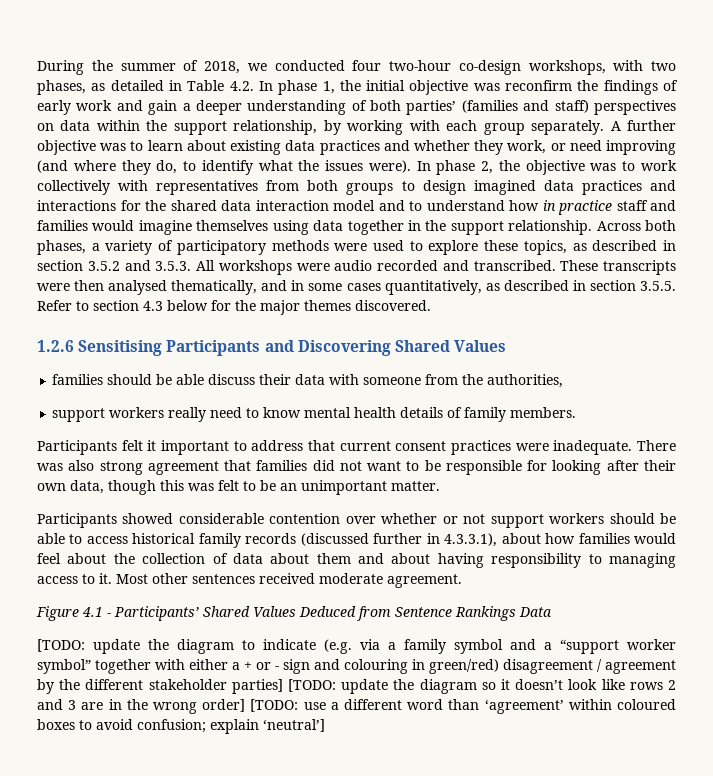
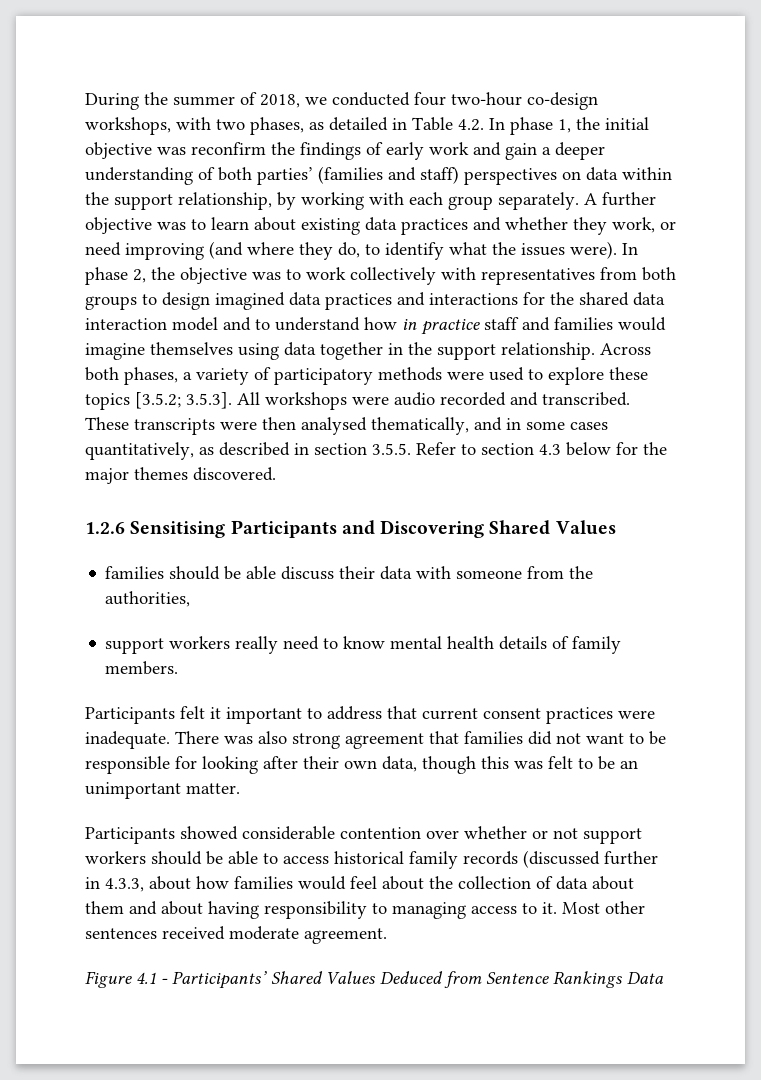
[523,240,676,255] [37,260,192,271] topics, as described in section 3.5.2 and 3.5.3. -> [85,392,232,410] topics [3.5.2; 3.5.3].
[444,533,498,547] 4.3.3.1), -> [105,878,144,892] 4.3.3,
[37,639,676,654] [37,659,676,674] [37,679,677,694] [37,699,676,714] [37,719,325,734] // [TODO: update the diagram to indicate (e.g. via a family symbol and a “support worker symbol” together with either a + or - sign and colouring in green/red) disagreement / agreement by the different stakeholder parties] [TODO: update the diagram so it doesn’t look like rows 2 and 3 are in the wrong order] [TODO: use a different word than ‘agreement’ within coloured boxes to avoid confusion; explain ‘neutral’] -> (664, 978) none

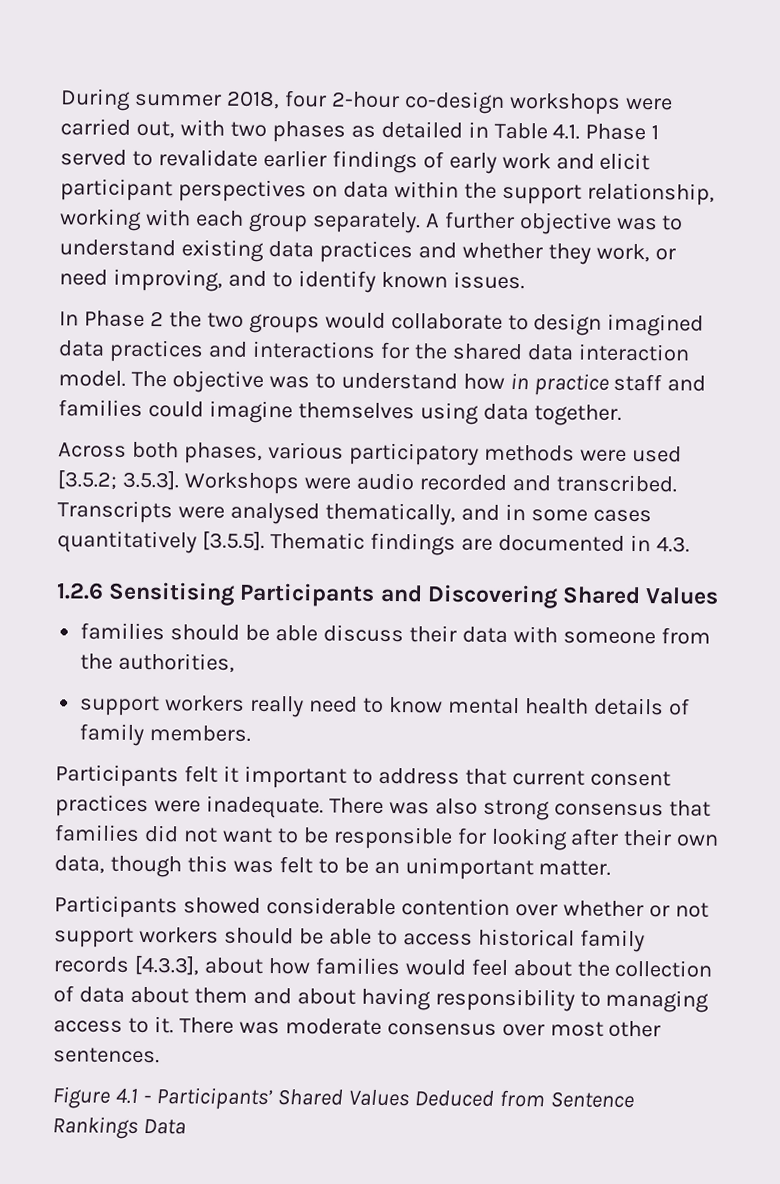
[144,92,598,110] [85,117,171,135] the summer of 2018, we conducted four two-hour co-design workshops, -> [133,90,673,115] [60,118,175,139] summer 2018, four 2-hour co-design workshops were carried out,
[250,117,304,135] phases, -> [271,121,346,143] phases
[458,117,649,135] [85,142,295,159] 4.2. In phase 1, the initial objective was reconfirm the -> [552,123,660,141] [60,149,327,168] 4.1. Phase 1 served to revalidate earlier
[505,142,605,160] [85,166,459,185] gain a deeper understanding of both parties’ (families and staff) -> [599,152,651,171] [60,178,173,202] elicit participant
[277,192,296,210] by -> (715, 194) none
[211,217,296,231] learn about -> [59,239,176,257] understand
[125,241,638,260] [85,267,676,285] [85,296,137,310] improving (and where they do, to identify what the issues were). In phase 2, the objective was to work collectively with representatives from both groups -> [112,268,525,293] [59,310,503,334] improving, and to identify known issues. // In Phase 2 the two groups would collaborate
[172,317,251,331] model and -> [58,370,310,393] model. The objective was
[618,317,666,331] would -> [147,401,204,418] could
[320,342,651,360] [85,367,648,385] [85,392,347,410] together in the support relationship. Across both phases, a variety of participatory methods were used to explore these topics [3.5.2; 3.5.3]. All workshops -> [533,404,622,426] [58,441,682,466] [57,469,299,495] together. // Across both phases, various participatory methods were used [3.5.2; 3.5.3]. Workshops
[85,417,296,435] These transcripts were then -> [57,500,225,524] Transcripts were
[85,442,667,460] [85,467,276,484] quantitatively, as described in section 3.5.5. Refer to section 4.3 below for the major themes discovered. -> [57,530,690,556] quantitatively [3.5.5]. Thematic findings are documented in 4.3.
[345,733,424,749] agreement -> [553,803,664,817] consensus
[523,850,658,868] [85,877,144,892] (discussed further in 4.3.3, -> [133,954,200,976] [4.3.3],
[562,901,645,914] [85,926,387,944] Most other sentences received moderate agreement. -> [178,1017,662,1038] [53,1047,160,1064] There was moderate consensus over most other sentences.

